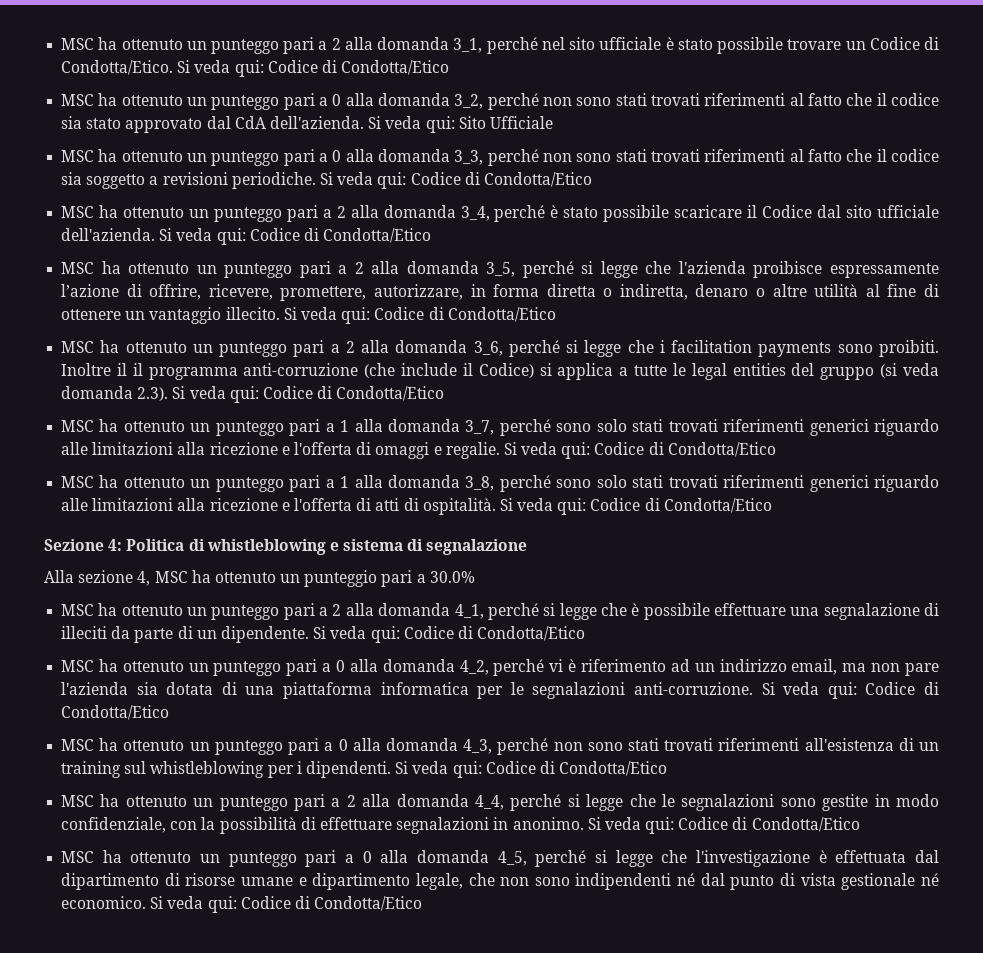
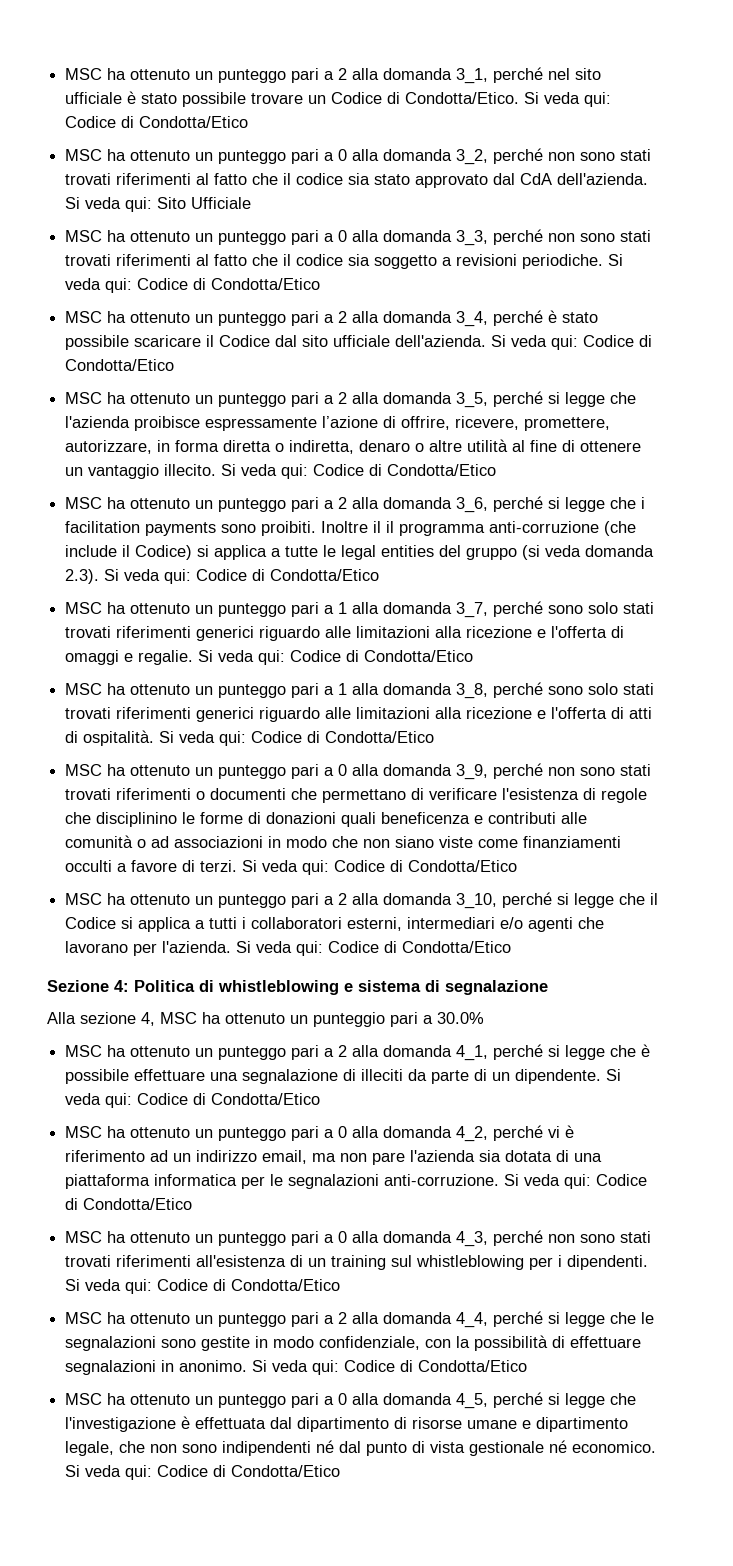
(772, 505) none -> [65,763,652,780] [65,788,648,803] [65,812,588,827] [65,835,622,848] [65,860,518,875] [65,892,659,909] [65,917,605,932] [65,941,512,956] // MSC ha ottenuto un punteggo pari a 0 alla domanda 3_9, perché non sono stati trovati riferimenti o documenti che permettano di verificare l'esistenza di regole che disciplinino le forme di donazioni quali beneficenza e contributi alle comunità o ad associazioni in modo che non siano viste come finanziamenti occulti a favore di terzi. Si veda qui: Codice di Condotta/Etico // MSC ha ottenuto un punteggo pari a 2 alla domanda 3_10, perché si legge che il Codice si applica a tutti i collaboratori esterni, intermediari e/o agenti che lavorano per l'azienda. Si veda qui: Codice di Condotta/Etico

